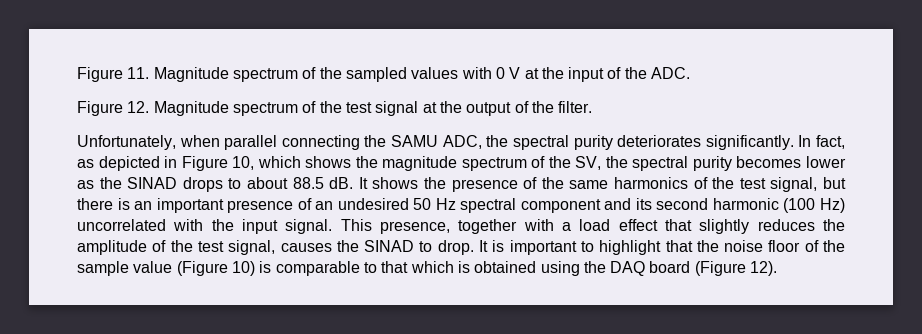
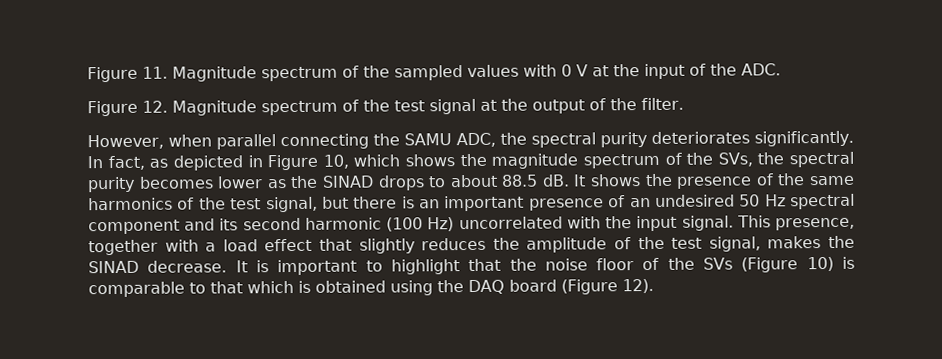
[77,135,176,150] Unfortunately, -> [87,134,164,150] However,
[575,156,602,170] SV, -> [717,152,753,167] SVs,
[280,240,474,255] causes the SINAD to drop. -> [767,235,856,249] [88,260,228,274] makes the SINAD decrease.
[77,261,173,276] sample value -> [703,257,734,270] SVs

